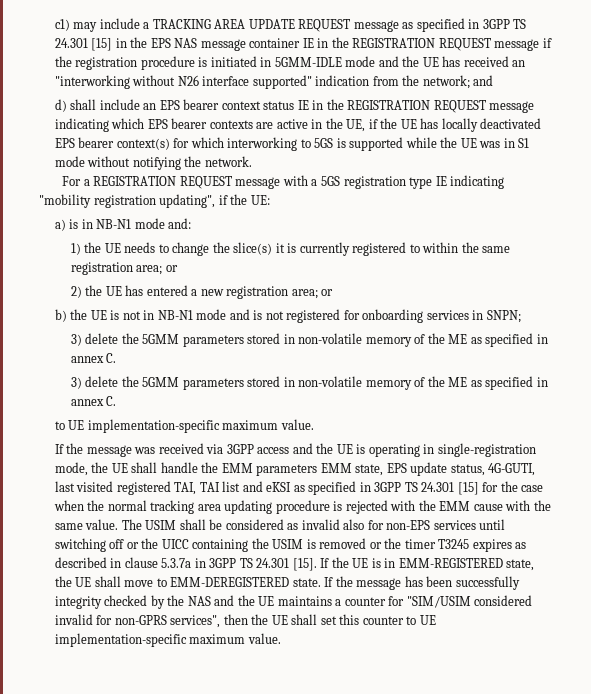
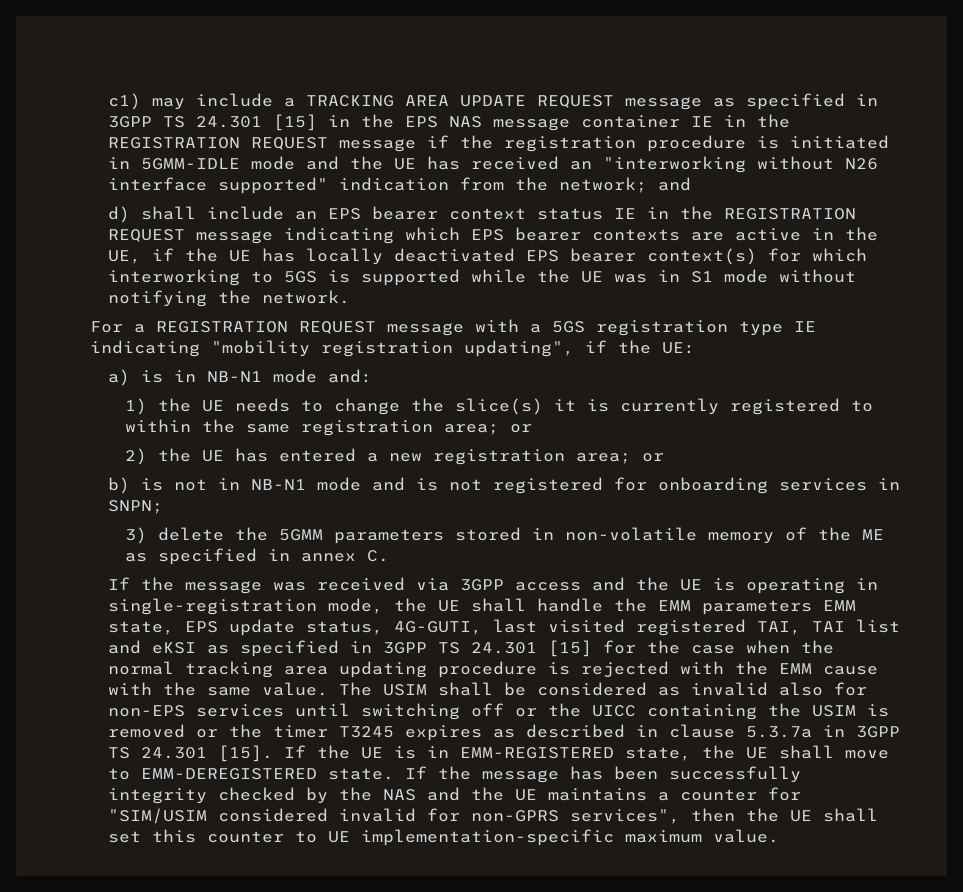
[70,309,107,320] the UE -> (130, 485) none
[70,376,548,390] [70,396,117,406] [54,419,314,433] // 3) delete the 5GMM parameters stored in non-volatile memory of the ME as specified in annex C. // to UE implementation-specific maximum value. -> (390, 556) none

